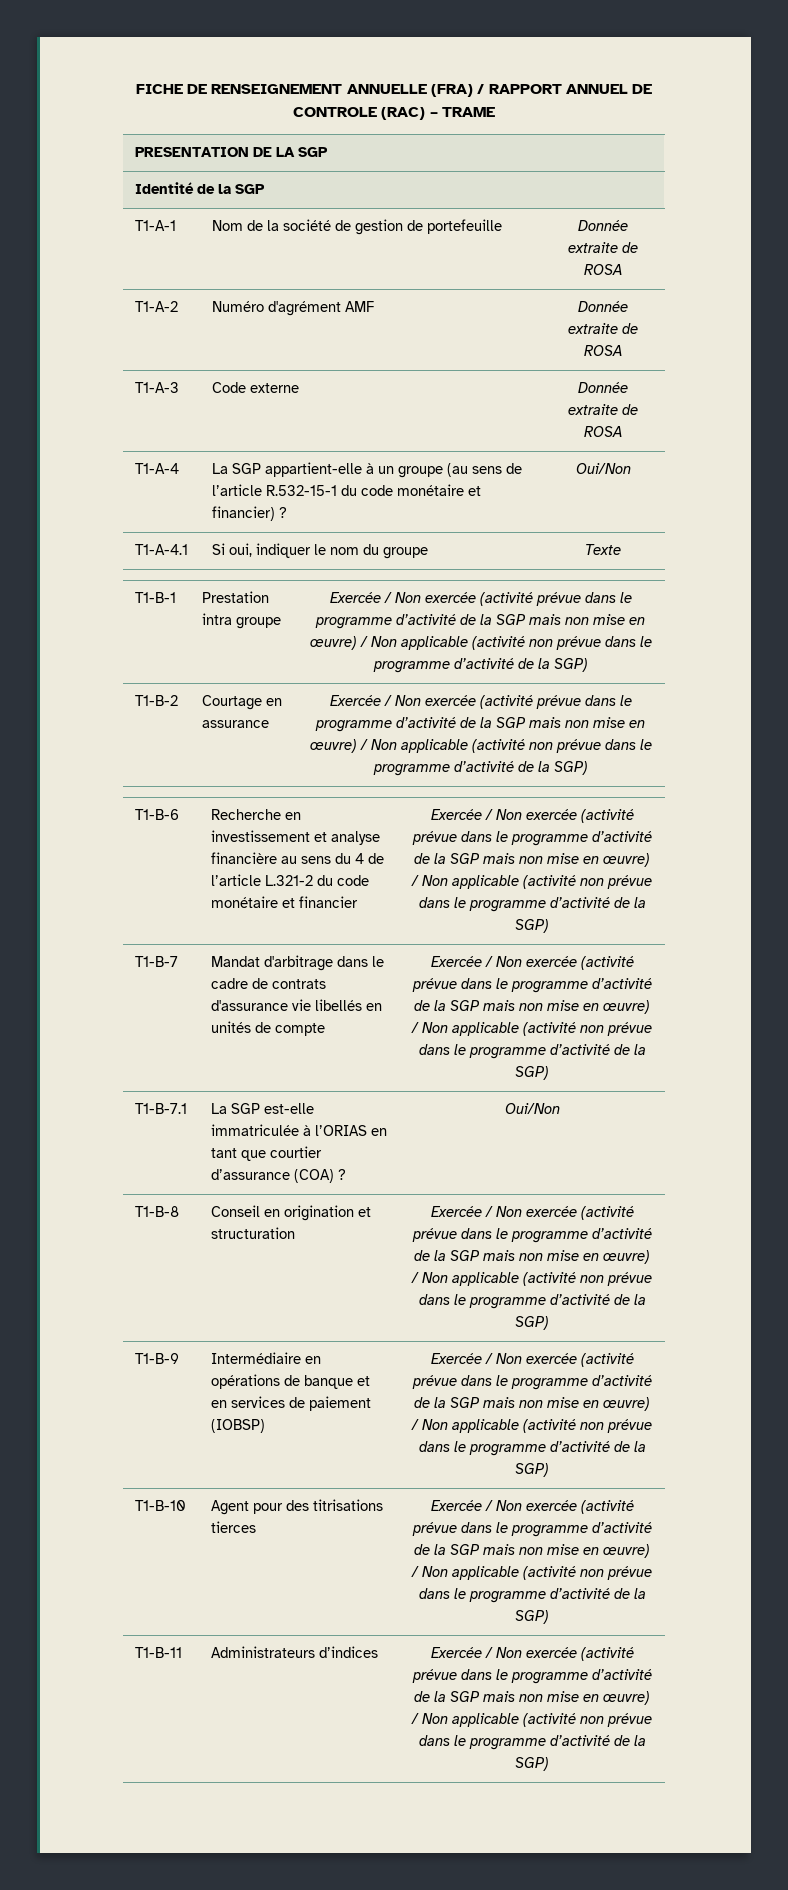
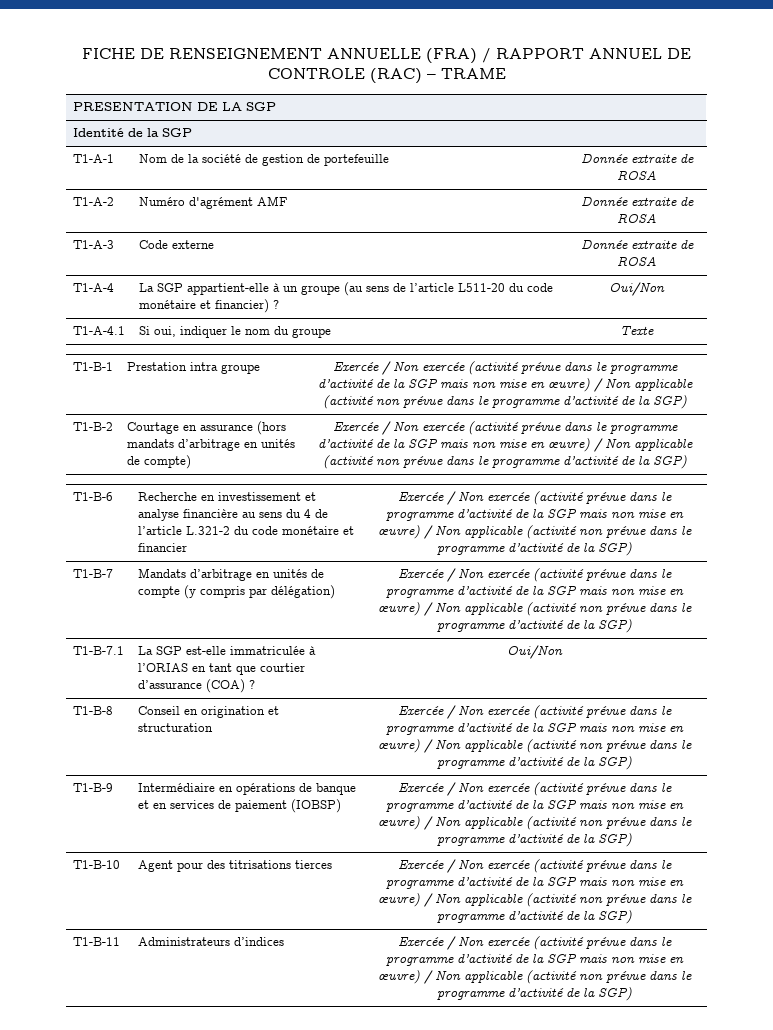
[265,485,337,496] R.532-15-1 -> [457,283,505,292] L511-20
(269, 724) none -> [256,421,286,435] [126,439,295,451] [126,455,191,469] (hors mandats d’arbitrage en unités de compte)
[210,955,384,971] [210,978,326,989] [210,999,362,1011] Mandat d'arbitrage dans le cadre de contrats d'assurance vie libellés -> [137,568,252,581] Mandats d’arbitrage
(325, 1029) none -> [183,585,335,599] (y compris par délégation)

